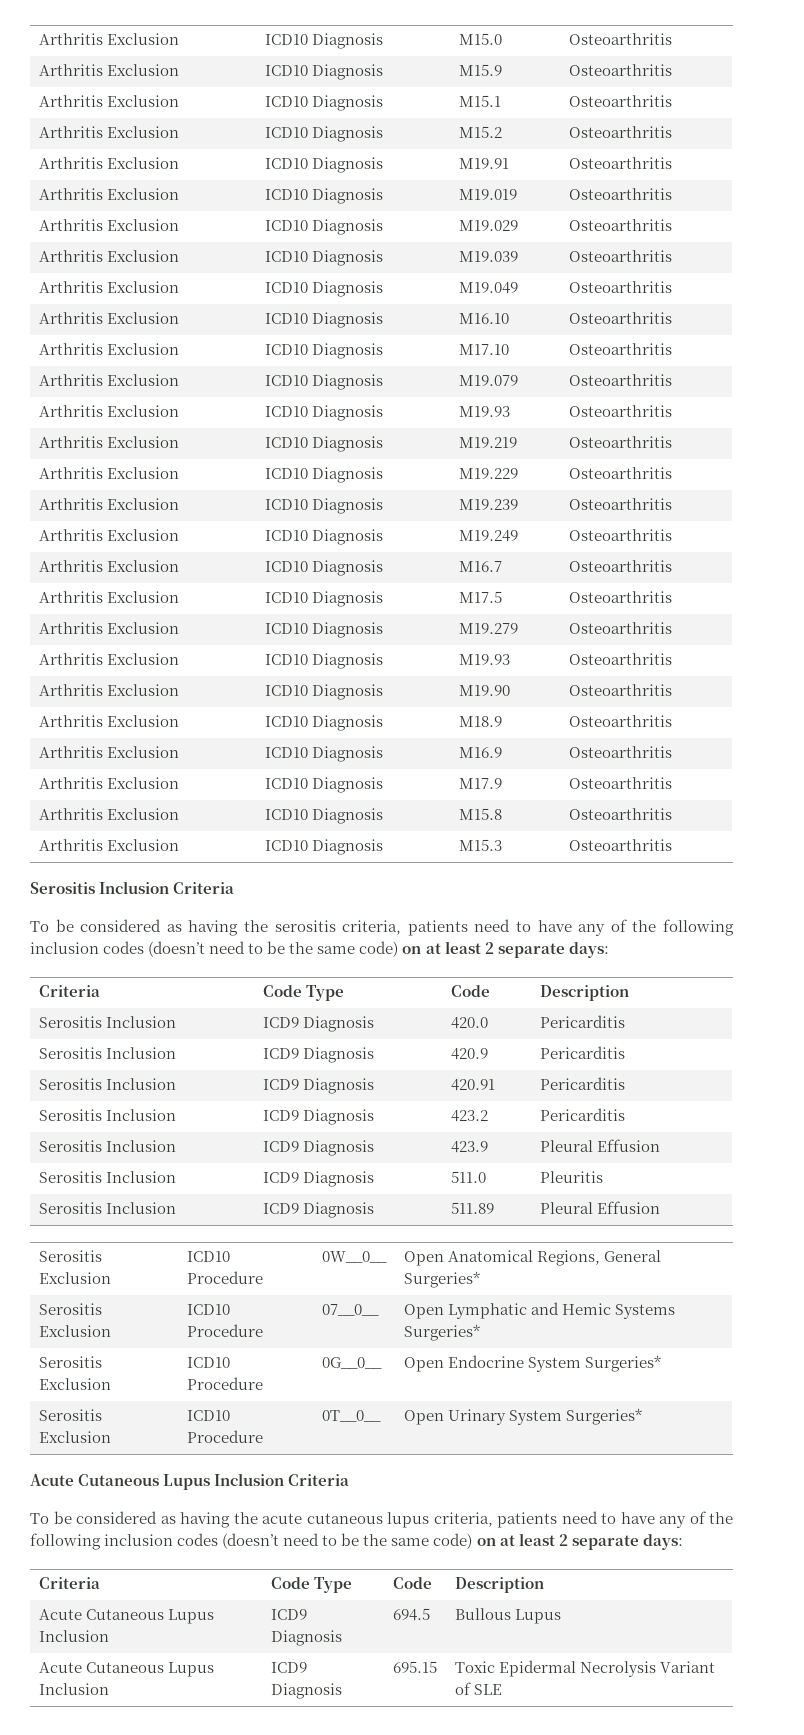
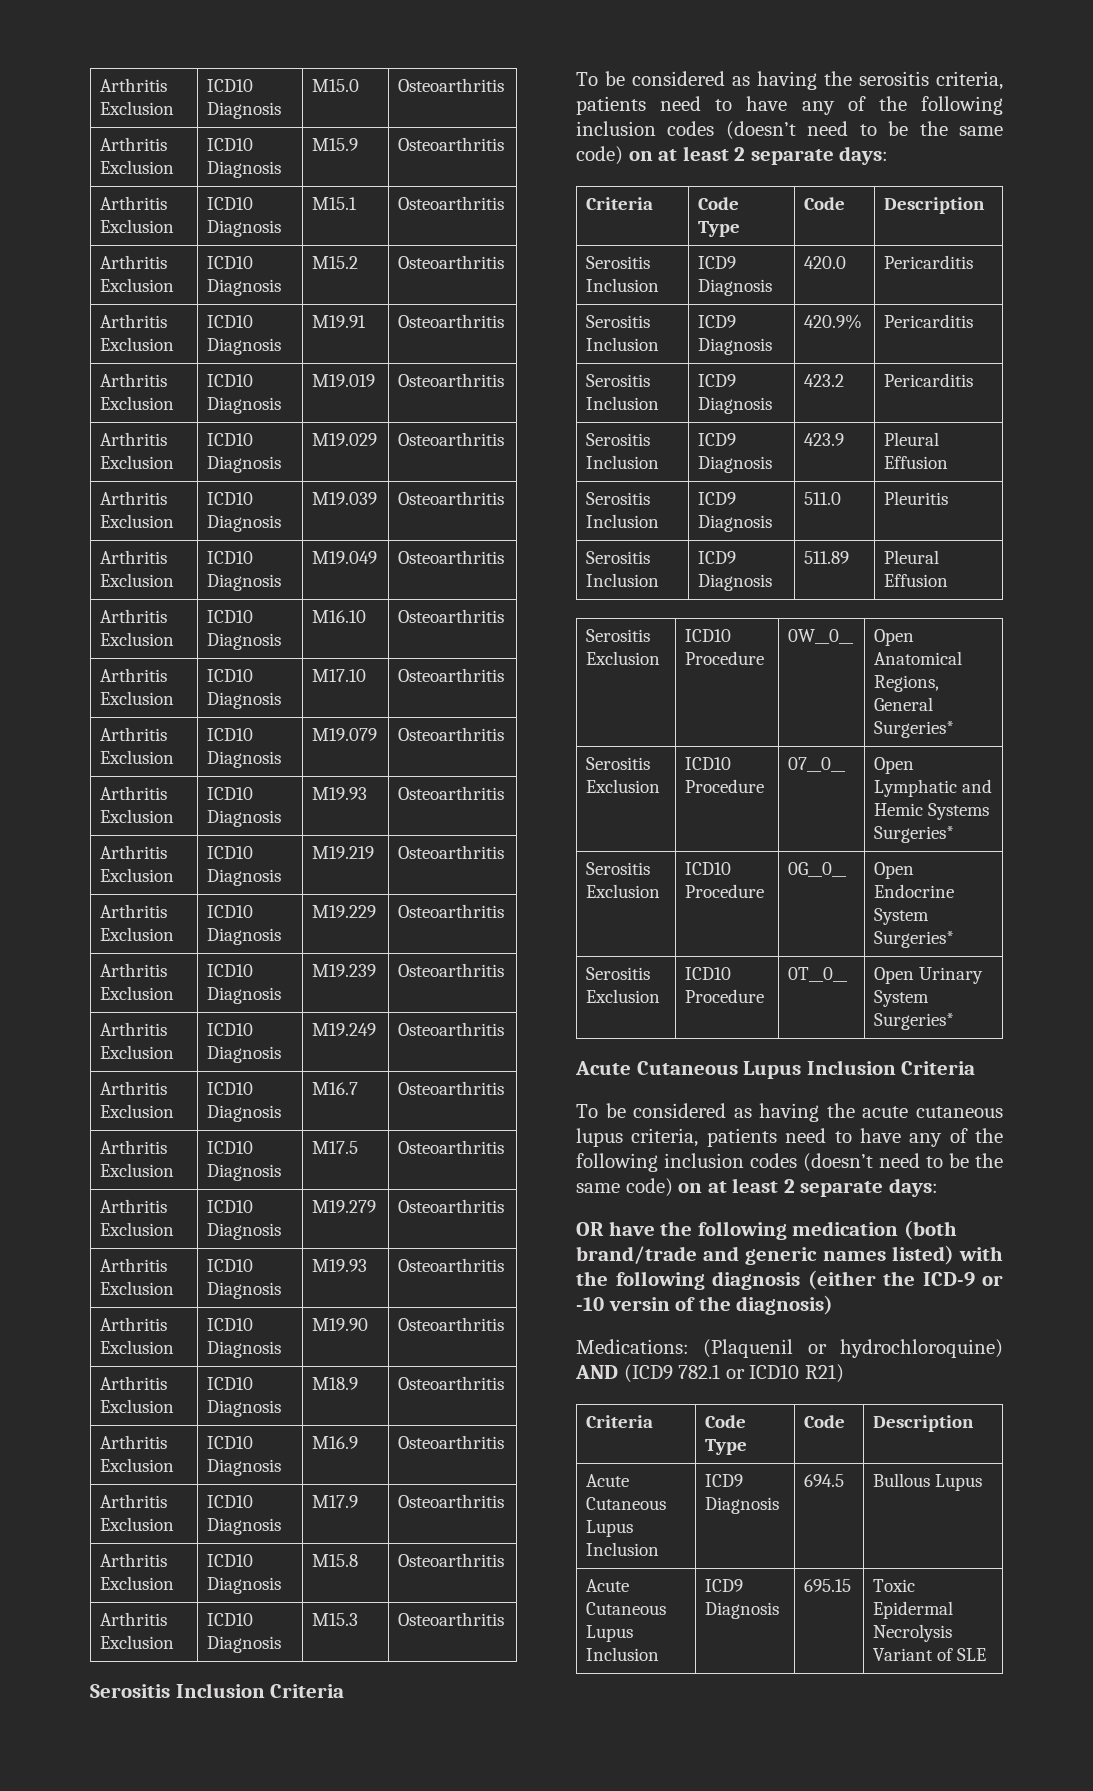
[450,1048,488,1060] [539,1046,625,1059] [38,1078,176,1090] [262,1078,374,1094] [450,1079,495,1091] 420.9 | Pericarditis // Serositis Inclusion | ICD9 Diagnosis | 420.91 -> [804,314,863,329] 420.9%
(683, 1542) none -> [576,1220,957,1240] [576,1245,1003,1265] [576,1270,1003,1290] [576,1295,834,1315] [576,1339,1003,1358] [575,1364,844,1383] // OR have the following medication (both brand/trade and generic names listed) with the following diagnosis (either the ICD-9 or -10 versin of the diagnosis) // Medications: (Plaquenil or hydrochloroquine) AND (ICD9 782.1 or ICD10 R21)

